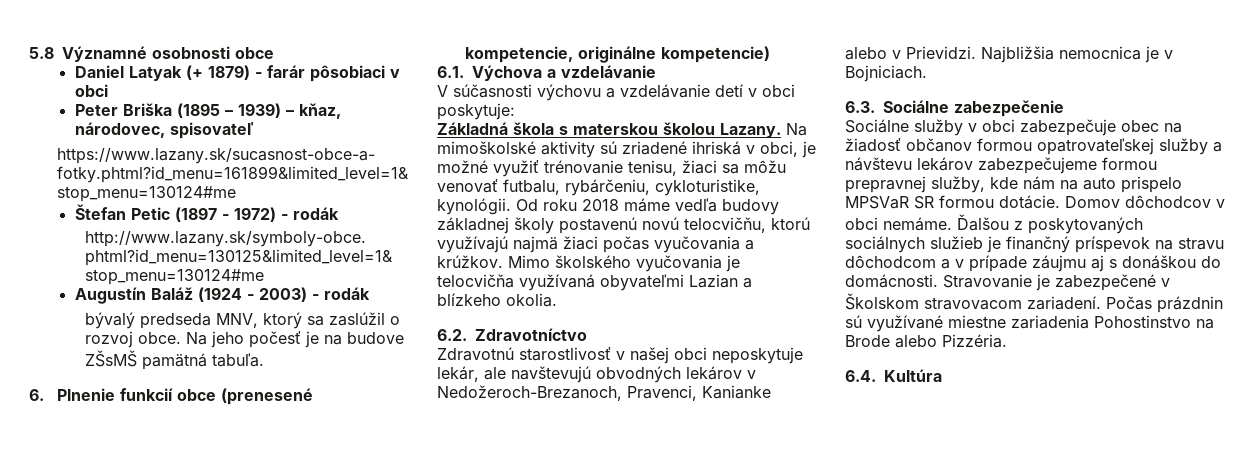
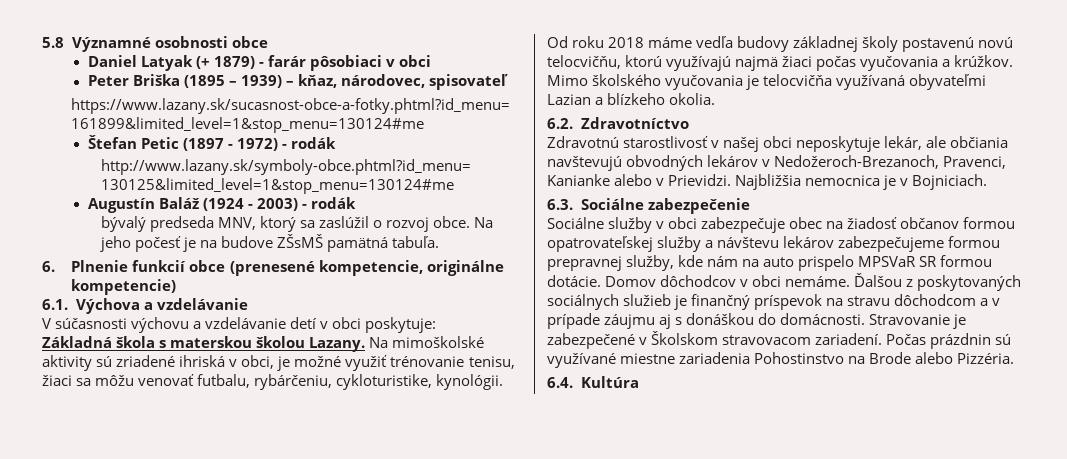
(506, 373) none -> [950,136,1009,148] občiania

